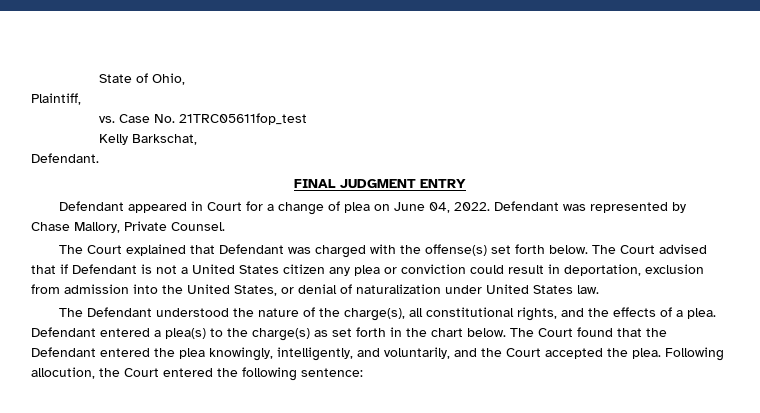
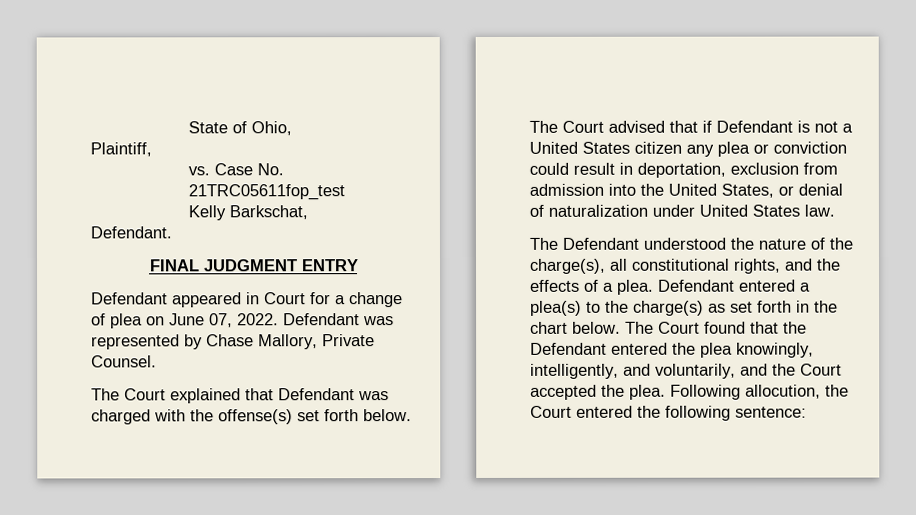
[429,202,451,213] 04, -> [209,313,233,328] 07,

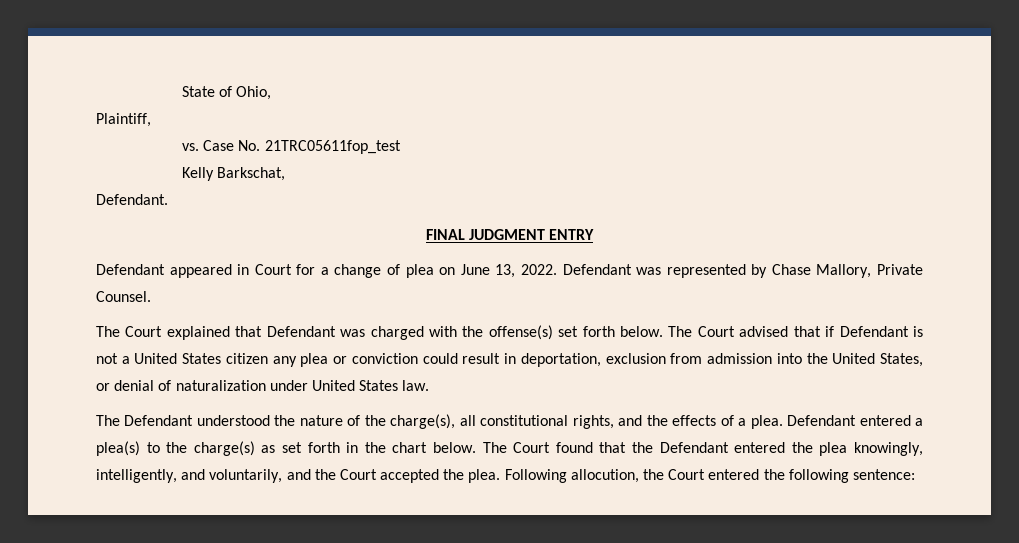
[209,313,233,328] 07, -> [495,264,516,278] 13,

